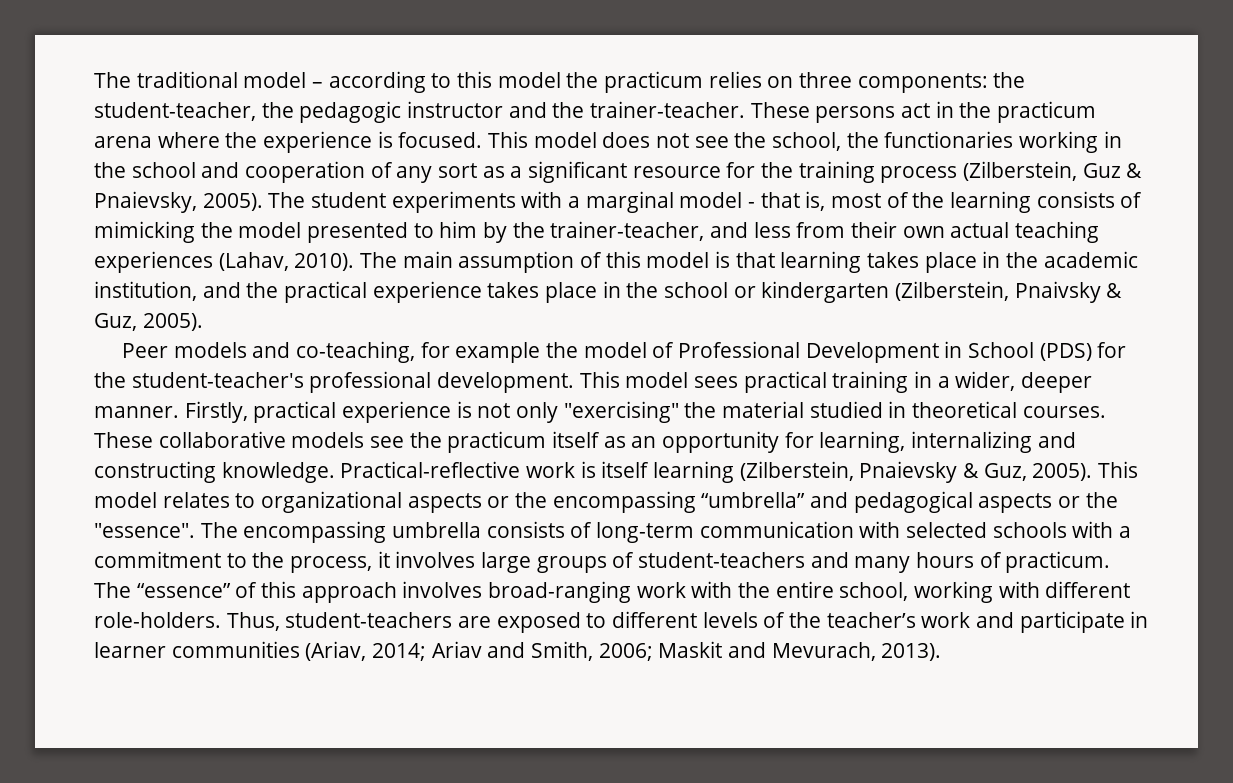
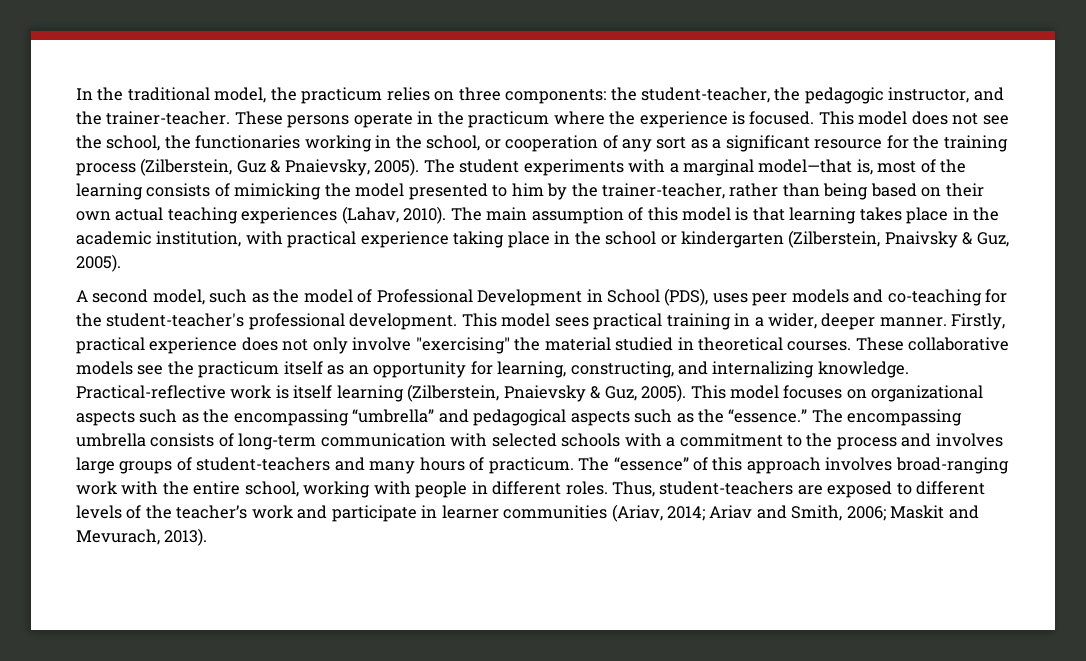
[94,71,561,93] The traditional model – according to this model -> [76,87,267,103] In the traditional model,
[407,101,504,118] instructor -> [888,87,970,103] instructor,
[901,103,931,118] act -> [353,113,413,128] operate
[94,136,152,148] arena -> (550, 119) none
[131,162,240,178] school and -> [426,135,501,151] school, or
[679,192,800,208] model - that -> [758,159,853,173] model—that
[710,222,846,238] and less from -> [729,183,942,200] rather than being based on
[202,281,540,303] and the practical experience takes -> [245,231,505,248] with practical experience taking
[121,341,541,363] Peer models and co-teaching, for example -> [76,289,269,305] A second model, such as
[1039,343,1092,361] (PDS) -> [664,288,982,306] (PDS), uses peer models and co-teaching
[456,401,472,418] is -> [241,337,278,351] does
(559, 412) none -> [352,337,412,351] involve
[911,431,1076,453] [94,461,216,483] internalizing and constructing -> [570,361,815,378] constructing, and internalizing
[162,491,510,513] relates to organizational aspects or -> [783,385,984,402] [76,409,199,426] focuses on organizational aspects such as
[1058,492,1118,508] [94,523,195,538] or the "essence". -> [634,409,808,423] such as the “essence.”
[290,551,390,573] process, it -> [836,433,932,450] process and
[1045,581,1131,598] [94,612,221,628] different role-holders. -> [415,481,608,498] people in different roles.

